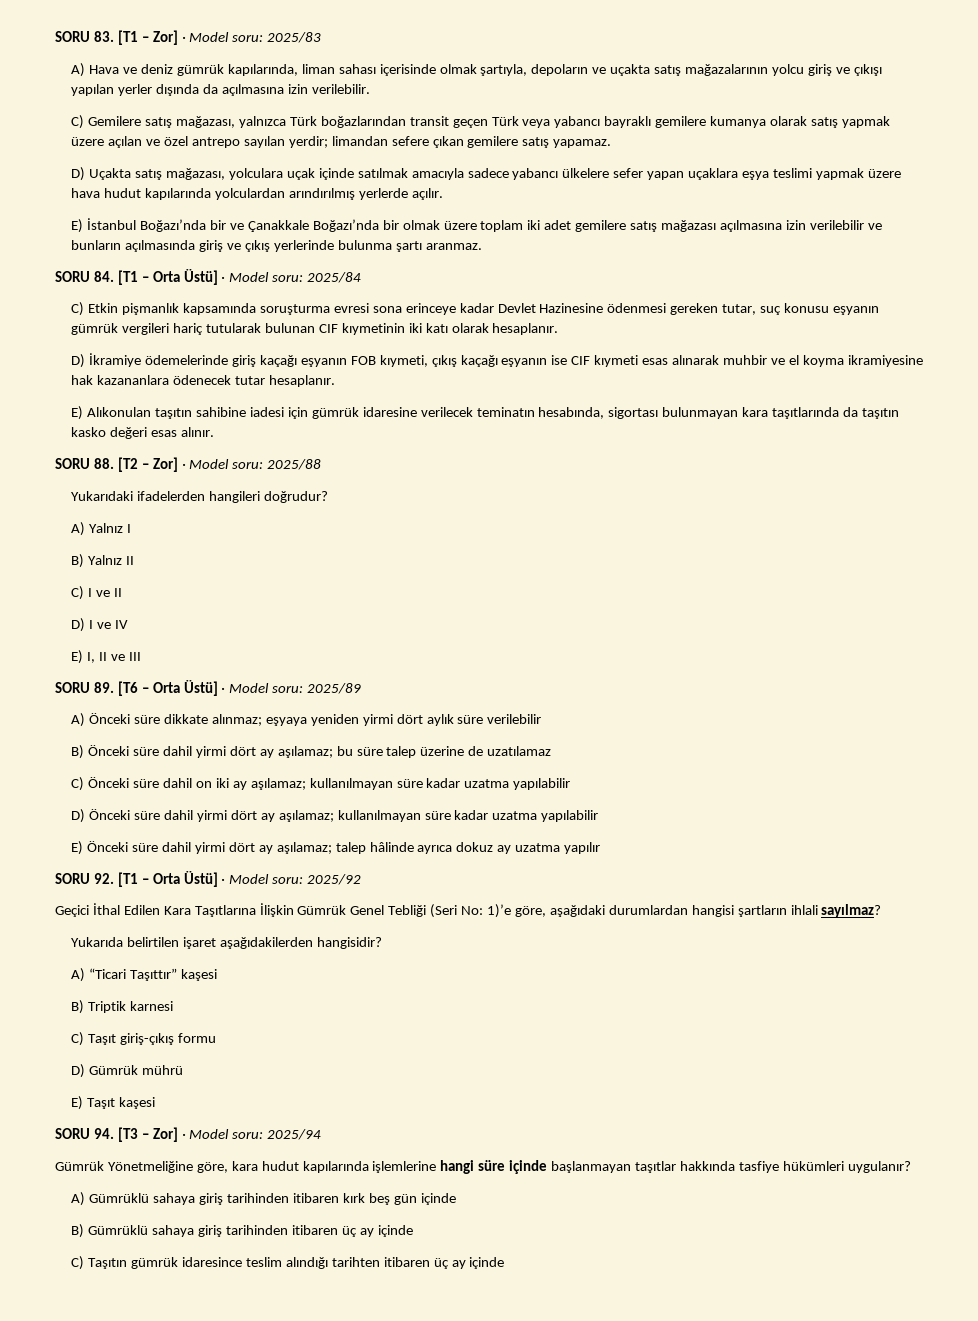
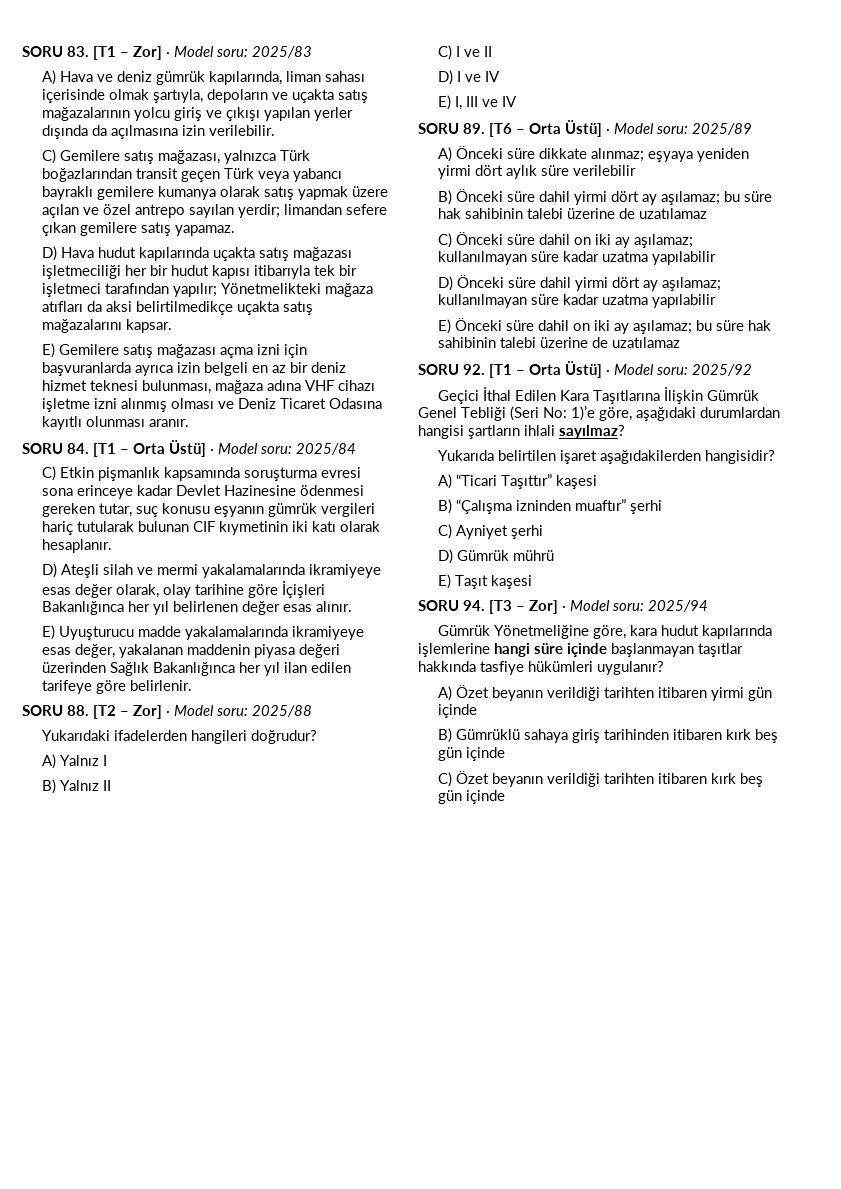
[89,168,901,180] [71,188,443,200] [71,218,882,233] [71,240,482,252] Uçakta satış mağazası, yolculara uçak içinde satılmak amacıyla sadece yabancı ülkelere sefer yapan uçaklara eşya teslimi yapmak üzere hava hudut kapılarında yolculardan arındırılmış yerlerde açılır. // E) İstanbul Boğazı’nda bir ve Çanakkale Boğazı’nda bir olmak üzere toplam iki adet gemilere satış mağazası açılmasına izin verilebilir ve bunların açılmasında giriş ve çıkış yerlerinde bulunma şartı aranmaz. -> [61,247,353,261] [42,265,358,279] [42,283,374,297] [42,301,314,315] [42,319,173,333] [42,343,308,358] [42,362,347,376] [42,380,376,394] [42,398,383,412] [42,416,190,430] Hava hudut kapılarında uçakta satış mağazası işletmeciliği her bir hudut kapısı itibarıyla tek bir işletmeci tarafından yapılır; Yönetmelikteki mağaza atıfları da aksi belirtilmedikçe uçakta satış mağazalarını kapsar. // E) Gemilere satış mağazası açma izni için başvuranlarda ayrıca izin belgeli en az bir deniz hizmet teknesi bulunması, mağaza adına VHF cihazı işletme izni alınmış olması ve Deniz Ticaret Odasına kayıtlı olunması aranır.
[89,353,923,367] [71,375,335,387] [71,406,899,420] [71,427,215,439] İkramiye ödemelerinde giriş kaçağı eşyanın FOB kıymeti, çıkış kaçağı eşyanın ise CIF kıymeti esas alınarak muhbir ve el koyma ikramiyesine hak kazananlara ödenecek tutar hesaplanır. // E) Alıkonulan taşıtın sahibine iadesi için gümrük idaresine verilecek teminatın hesabında, sigortası bulunmayan kara taşıtlarında da taşıtın kasko değeri esas alınır. -> [61,564,382,578] [42,581,326,598] [42,601,353,615] [42,625,365,640] [42,644,341,658] [42,662,352,676] [42,680,193,694] Ateşli silah ve mermi yakalamalarında ikramiyeye esas değer olarak, olay tarihine göre İçişleri Bakanlığınca her yıl belirlenen değer esas alınır. // E) Uyuşturucu madde yakalamalarında ikramiyeye esas değer, yakalanan maddenin piyasa değeri üzerinden Sağlık Bakanlığınca her yıl ilan edilen tarifeye göre belirlenir.
[99,652,141,661] II ve III -> [466,96,518,107] III ve IV
[386,746,417,758] talep -> [438,208,564,219] hak sahibinin talebi
[194,842,601,854] yirmi dört ay aşılamaz; talep hâlinde ayrıca dokuz ay uzatma yapılır -> [573,320,772,334] [438,337,681,348] on iki ay aşılamaz; bu süre hak sahibinin talebi üzerine de uzatılamaz
[88,1001,174,1013] [71,1032,217,1046] Triptik karnesi // C) Taşıt giriş-çıkış formu -> [456,499,663,514] [438,524,544,539] “Çalışma izninden muaftır” şerhi // C) Ayniyet şerhi
(86, 1199) none -> [456,685,773,701] [438,704,478,718] [438,728,453,743] Özet beyanın verildiği tarihten itibaren yirmi gün içinde // B)
[71,1224,413,1238] [71,1256,466,1270] B) Gümrüklü sahaya giriş tarihinden itibaren üç ay içinde // C) Taşıtın gümrük idaresince teslim alındığı tarihten itibaren üç ay -> [438,771,764,787] [438,790,463,804] C) Özet beyanın verildiği tarihten itibaren kırk beş gün

